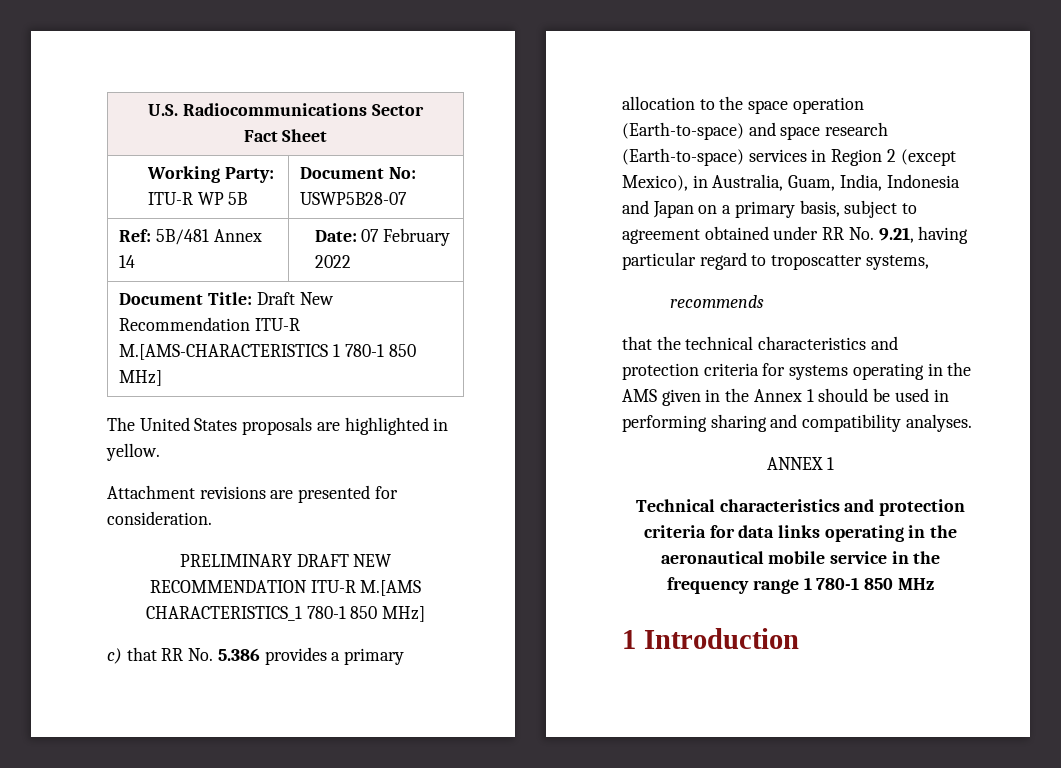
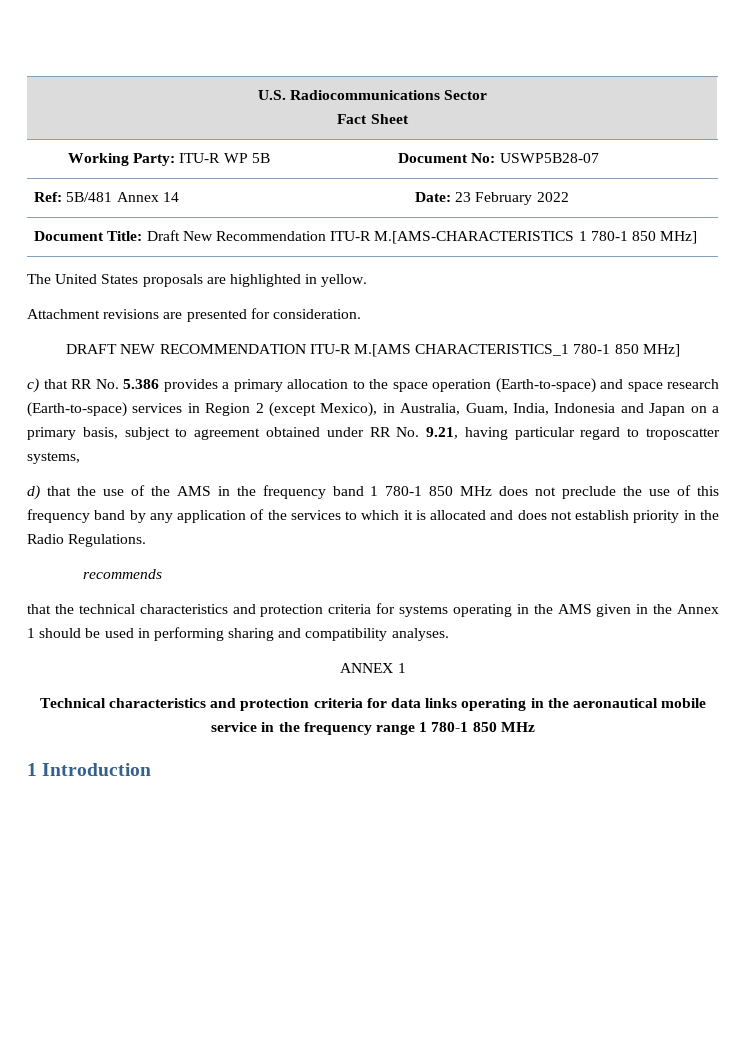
[361,229,380,242] 07 -> [455,192,472,202] 23
[179,554,292,567] PRELIMINARY -> (361, 314) none
(929, 262) none -> [27,485,720,500] [27,509,719,523] [27,534,147,547] // d) that the use of the AMS in the frequency band 1 780-1 850 MHz does not preclude the use of this frequency band by any application of the services to which it is allocated and does not establish priority in the Radio Regulations.

